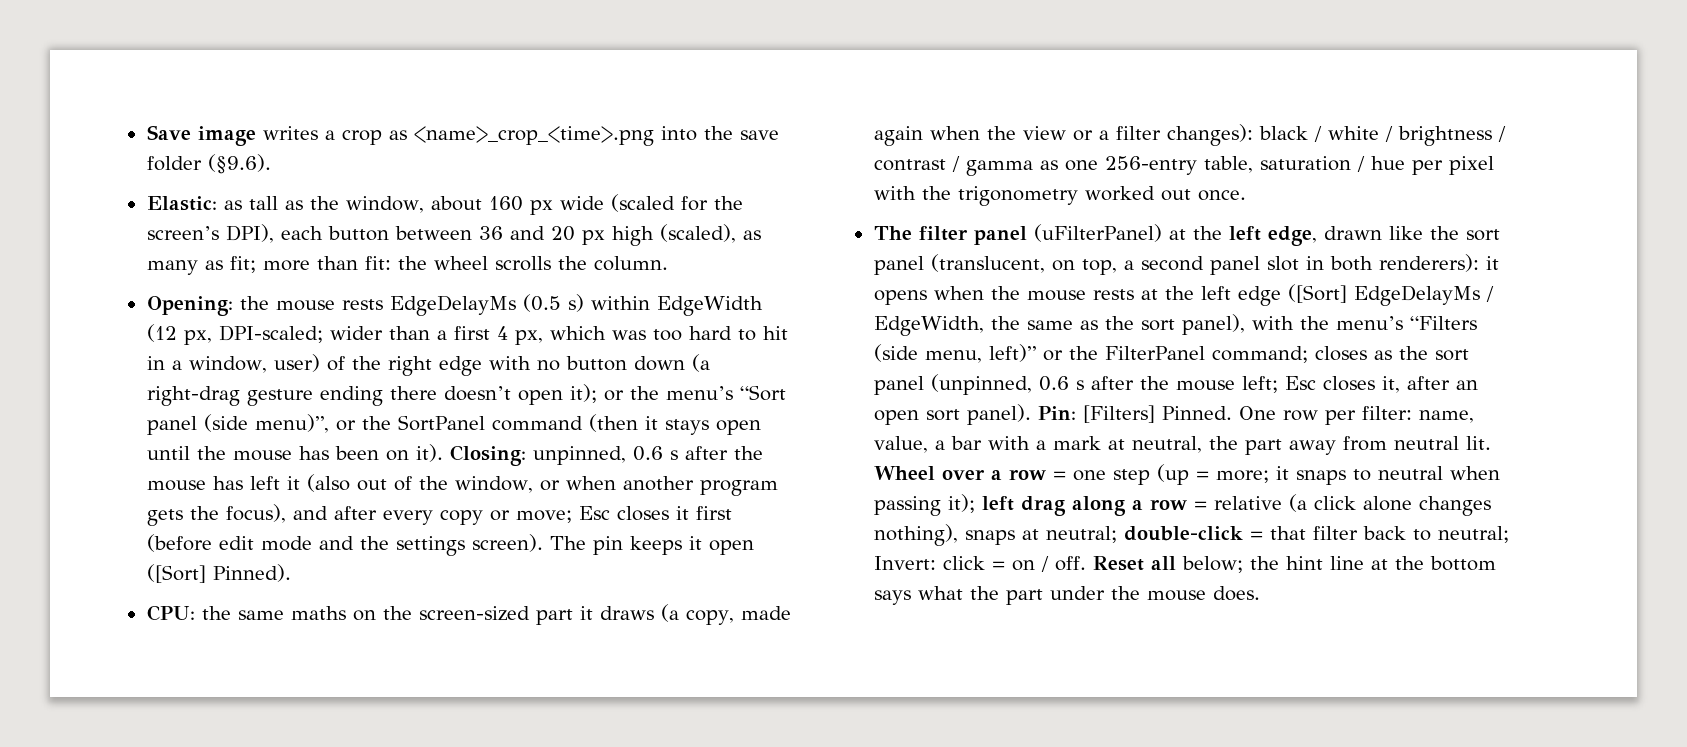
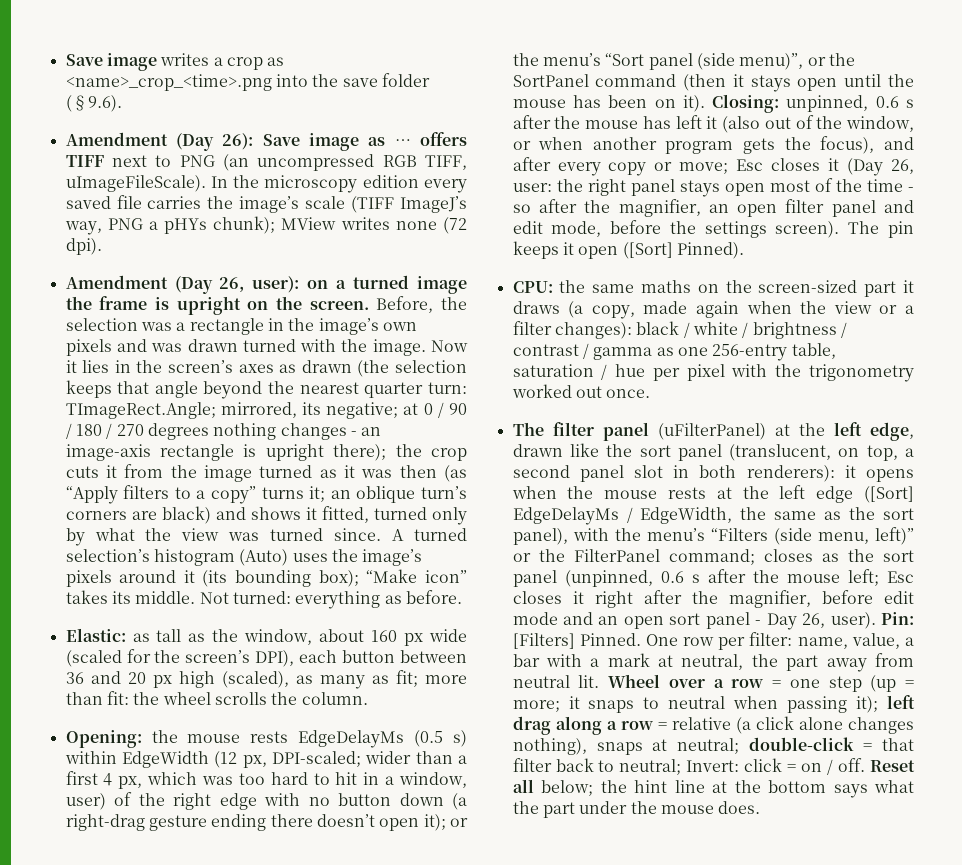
(271, 164) none -> [65,132,467,151] [65,154,467,171] [65,175,467,193] [65,195,467,213] [64,216,468,235] [65,238,102,255] [65,275,467,294] [65,296,468,315] [65,318,417,335] [65,339,469,356] [65,360,467,377] [65,380,467,399] [65,402,467,419] [65,423,382,440] [65,444,467,461] [65,464,467,482] [65,485,468,504] [65,506,468,525] [65,528,468,546] [65,549,423,566] [65,569,468,587] [65,590,462,609] // Amendment (Day 26): Save image as … offers TIFF next to PNG (an uncompressed RGB TIFF, uImageFileScale). In the microscopy edition every saved file carries the image’s scale (TIFF ImageJ’s way, PNG a pHYs chunk); MView writes none (72 dpi). // Amendment (Day 26, user): on a turned image the frame is upright on the screen. Before, the selection was a rectangle in the image’s own pixels and was drawn turned with the image. Now it lies in the screen’s axes as drawn (the selection keeps that angle beyond the nearest quarter turn: TImageRect.Angle; mirrored, its negative; at 0 / 90 / 180 / 270 degrees nothing changes - an image-axis rectangle is upright there); the crop cuts it from the image turned as it was then (as “Apply filters to a copy” turns it; an oblique turn’s corners are black) and shows it fitted, turned only by what the view was turned since. A turned selection’s histogram (Auto) uses the image’s pixels around it (its bounding box); “Make icon” takes its middle. Not turned: everything as before.
[695,506,732,520] [146,534,354,552] first (before edit mode and -> [847,158,914,176] [512,178,914,197] [512,199,914,217] [512,220,662,237] (Day 26, user: the right panel stays open most of the time - so after the magnifier, an open filter panel and edit mode, before
[1381,376,1478,393] [873,404,1031,425] it, after an open sort panel). -> [572,590,914,608] [512,612,876,630] it right after the magnifier, before edit mode and an open sort panel - Day 26, user).

